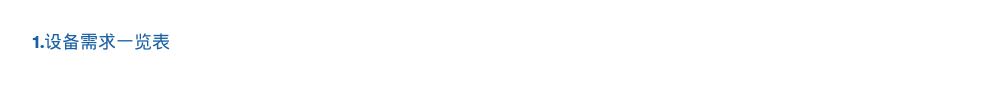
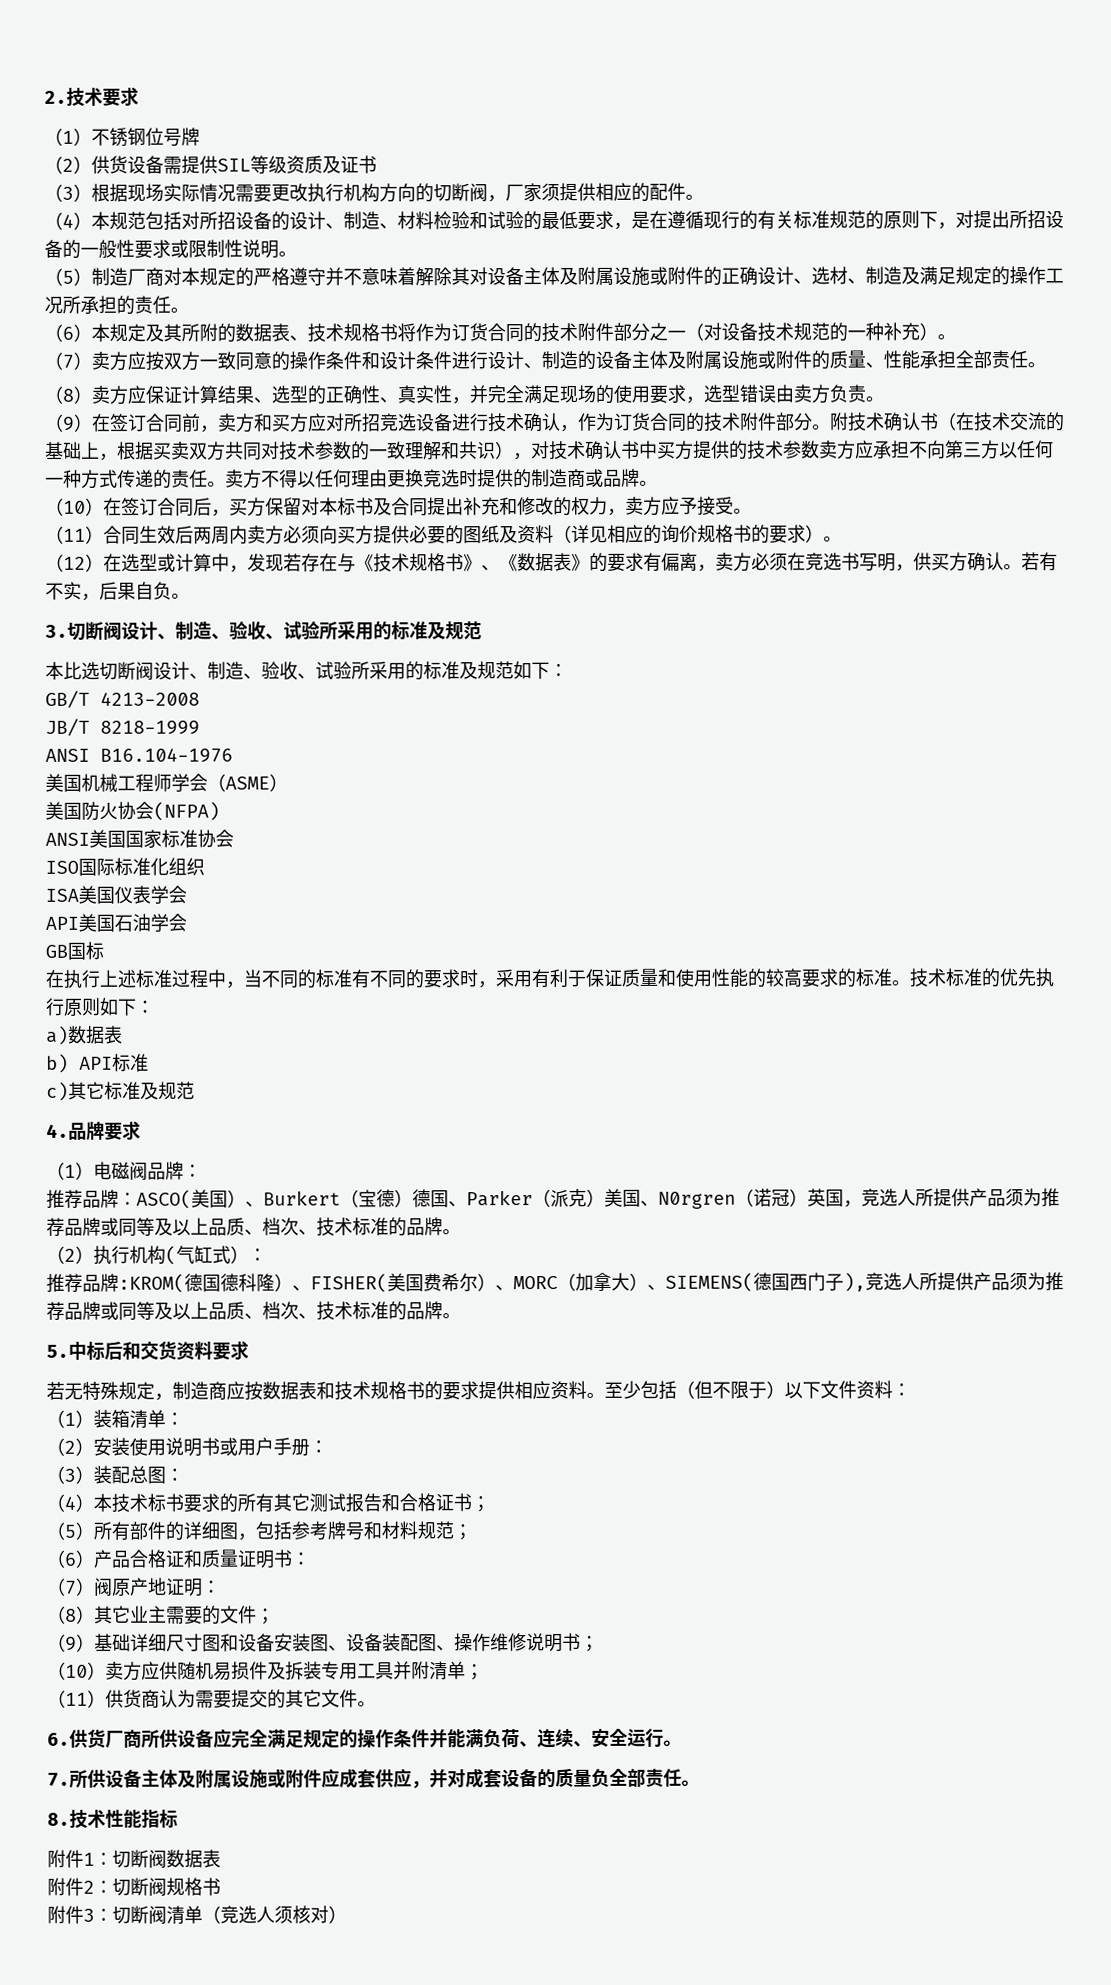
[32,33,170,50] 1.设备需求一览表 -> [44,86,139,107] [44,127,200,147] [44,155,377,174] [44,182,704,203] [44,210,1064,231] [44,239,297,259] [44,266,1064,287] [44,295,189,315] [44,322,956,343] [44,350,1046,371] [44,384,884,405] [44,412,1065,433] [45,440,1054,461] [45,468,658,489] [45,496,752,517] [45,524,842,545] [45,552,1058,573] [45,581,190,601] [45,620,482,641] [45,661,568,681] [45,690,200,708] [45,718,200,736] [45,748,233,763] [45,773,288,792] [45,801,220,821] [45,829,234,849] [45,857,205,876] [45,885,187,904] [45,913,187,932] [45,941,104,960] [45,968,1054,989] [46,997,155,1016] [46,1025,123,1045] [46,1053,149,1073] [46,1081,195,1101] [46,1120,141,1141] [46,1161,202,1181] [46,1188,1060,1209] [46,1217,461,1237] [46,1245,267,1265] [46,1272,1064,1293] [46,1301,461,1321] [46,1340,249,1361] [46,1380,911,1401] [46,1409,184,1429] [46,1437,328,1457] [46,1465,184,1484] [46,1493,490,1513] [46,1521,472,1541] [46,1549,310,1569] [47,1577,221,1597] [47,1605,275,1625] [47,1632,599,1653] [47,1661,484,1681] [47,1689,376,1709] [47,1728,682,1749] [47,1767,700,1789] [47,1808,178,1829] [47,1849,221,1869] [47,1877,221,1897] [47,1905,347,1925] 2.技术要求 // （1）不锈钢位号牌 // （2）供货设备需提供SIL等级资质及证书 // （3）根据现场实际情况需要更改执行机构方向的切断阀，厂家须提供相应的配件。 // （4）本规范包括对所招设备的设计、制造、材料检验和试验的最低要求，是在遵循现行的有关标准规范的原则下，对提出所招设备的一般性要求或限制性说明。 // （5）制造厂商对本规定的严格遵守并不意味着解除其对设备主体及附属设施或附件的正确设计、选材、制造及满足规定的操作工况所承担的责任。 // （6）本规定及其所附的数据表、技术规格书将作为订货合同的技术附件部分之一（对设备技术规范的一种补充）。 // （7）卖方应按双方一致同意的操作条件和设计条件进行设计、制造的设备主体及附属设施或附件的质量、性能承担全部责任。 // （8）卖方应保证计算结果、选型的正确性、真实性，并完全满足现场的使用要求，选型错误由卖方负责。 // （9）在签订合同前，卖方和买方应对所招竞选设备进行技术确认，作为订货合同的技术附件部分。附技术确认书（在技术交流的基础上，根据买卖双方共同对技术参数的一致理解和共识），对技术确认书中买方提供的技术参数卖方应承担不向第三方以任何一种方式传递的责任。卖方不得以任何理由更换竞选时提供的制造商或品牌。 // （10）在签订合同后，买方保留对本标书及合同提出补充和修改的权力，卖方应予接受。 // （11）合同生效后两周内卖方必须向买方提供必要的图纸及资料（详见相应的询价规格书的要求）。 // （12）在选型或计算中，发现若存在与《技术规格书》、《数据表》的要求有偏离，卖方必须在竞选书写明，供买方确认。若有不实，后果自负。 // 3.切断阀设计、制造、验收、试验所采用的标准及规范 // 本比选切断阀设计、制造、验收、试验所采用的标准及规范如下： // GB/T 4213-2008 // JB/T 8218-1999 // ANSI B16.104-1976 // 美国机械工程师学会（ASME） // 美国防火协会(NFPA) // ANSI美国国家标准协会 // ISO国际标准化组织 // ISA美国仪表学会 // API美国石油学会 // GB国标 // 在执行上述标准过程中，当不同的标准有不同的要求时，采用有利于保证质量和使用性能的较高要求的标准。技术标准的优先执行原则如下： // a)数据表 // b) API标准 // c)其它标准及规范 // 4.品牌要求 // （1）电磁阀品牌： // 推荐品牌：ASCO(美国）、Burkert（宝德）德国、Parker（派克）美国、N0rgren（诺冠）英国，竞选人所提供产品须为推荐品牌或同等及以上品质、档次、技术标准的品牌。 // （2）执行机构(气缸式）： // 推荐品牌:KROM(德国德科隆）、FISHER(美国费希尔）、MORC（加拿大）、SIEMENS(德国西门子),竞选人所提供产品须为推荐品牌或同等及以上品质、档次、技术标准的品牌。 // 5.中标后和交货资料要求 // 若无特殊规定，制造商应按数据表和技术规格书的要求提供相应资料。至少包括（但不限于）以下文件资料： // （1）装箱清单： // （2）安装使用说明书或用户手册： // （3）装配总图： // （4）本技术标书要求的所有其它测试报告和合格证书； // （5）所有部件的详细图，包括参考牌号和材料规范； // （6）产品合格证和质量证明书： // （7）阀原产地证明： // （8）其它业主需要的文件； // （9）基础详细尺寸图和设备安装图、设备装配图、操作维修说明书； // （10）卖方应供随机易损件及拆装专用工具并附清单； // （11）供货商认为需要提交的其它文件。 // 6.供货厂商所供设备应完全满足规定的操作条件并能满负荷、连续、安全运行。 // 7.所供设备主体及附属设施或附件应成套供应，并对成套设备的质量负全部责任。 // 8.技术性能指标 // 附件1：切断阀数据表 // 附件2：切断阀规格书 // 附件3：切断阀清单（竞选人须核对）

